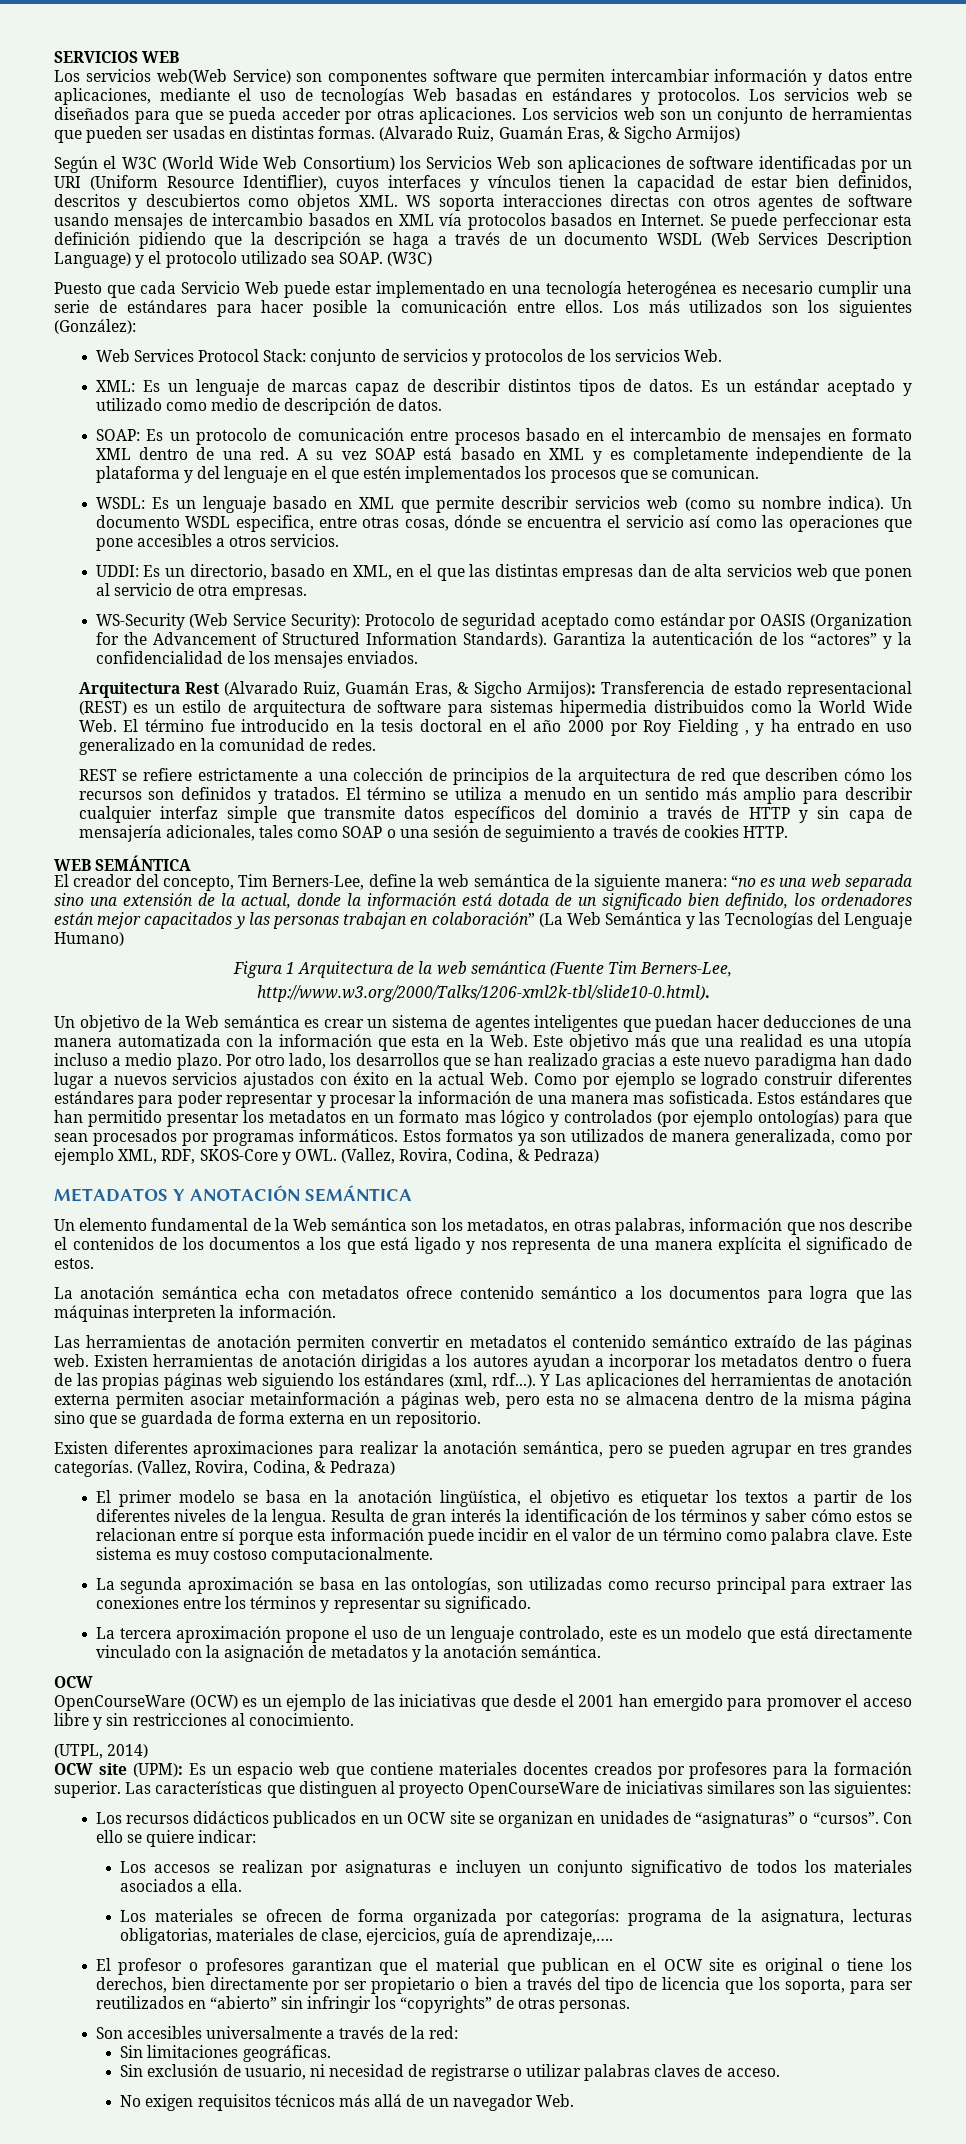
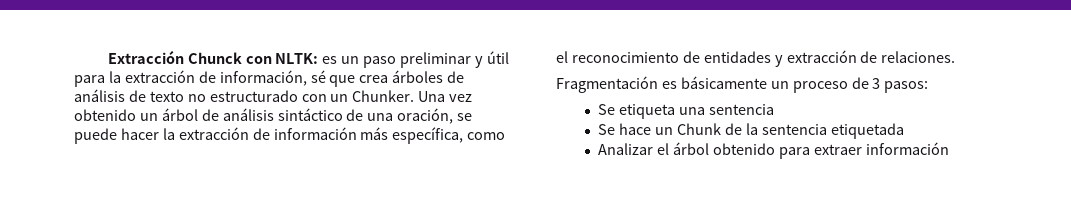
[54,51,180,63] [54,69,912,86] [54,88,912,105] [54,107,912,124] [54,126,741,143] [54,156,912,173] [54,175,913,192] [54,194,913,211] [54,213,912,230] [54,232,912,249] [54,251,433,268] [54,281,912,298] [54,300,912,317] [54,319,136,334] [95,349,722,366] [95,379,912,396] [95,398,442,415] [95,428,912,445] [95,447,912,464] [95,466,760,483] [95,496,912,513] [95,515,912,532] [95,534,340,551] [95,564,913,581] [95,583,308,600] [95,613,912,630] [95,632,913,649] [95,651,419,668] [78,681,912,698] [78,700,912,717] [78,719,912,736] [78,738,376,755] [78,768,912,785] [78,787,914,804] [78,806,913,823] [78,825,789,842] [54,855,192,871] [54,874,913,891] [54,893,912,910] [54,912,912,929] [54,932,124,946] [232,961,733,978] [256,985,710,1002] [54,1015,912,1032] [54,1034,912,1051] [54,1053,913,1070] [54,1072,913,1089] [54,1091,912,1108] [54,1110,912,1127] [54,1129,914,1146] [54,1148,599,1165] [54,1185,412,1202] [54,1218,912,1235] [54,1237,912,1254] [54,1258,94,1269] [54,1286,912,1303] [54,1305,336,1322] [54,1335,912,1352] [54,1354,912,1371] [54,1373,912,1390] [54,1392,912,1409] [54,1411,481,1428] [54,1441,912,1458] [54,1460,395,1477] [95,1490,913,1507] [95,1509,913,1526] [95,1528,913,1545] [95,1547,434,1564] [95,1577,912,1594] [95,1596,531,1613] [95,1626,912,1643] [95,1645,602,1662] [54,1676,93,1688] [54,1694,913,1711] [54,1713,354,1730] [54,1744,149,1759] [54,1762,912,1779] [54,1781,912,1798] [95,1811,912,1828] [95,1830,257,1847] [120,1860,912,1877] [120,1879,242,1892] [120,1909,913,1926] [120,1928,613,1945] [95,1958,913,1975] [95,1977,914,1994] [95,1996,631,2013] [95,2026,458,2039] [120,2045,331,2062] [120,2064,780,2081] [120,2094,574,2111] SERVICIOS WEB // Los servicios web(Web Service) son componentes software que permiten intercambiar información y datos entre aplicaciones, mediante el uso de tecnologías Web basadas en estándares y protocolos. Los servicios web se diseñados para que se pueda acceder por otras aplicaciones. Los servicios web son un conjunto de herramientas que pueden ser usadas en distintas formas. (Alvarado Ruiz, Guamán Eras, & Sigcho Armijos) // Según el W3C (World Wide Web Consortium) los Servicios Web son aplicaciones de software identificadas por un URI (Uniform Resource Identiflier), cuyos interfaces y vínculos tienen la capacidad de estar bien definidos, descritos y descubiertos como objetos XML. WS soporta interacciones directas con otros agentes de software usando mensajes de intercambio basados en XML vía protocolos basados en Internet. Se puede perfeccionar esta definición pidiendo que la descripción se haga a través de un documento WSDL (Web Services Description Language) y el protocolo utilizado sea SOAP. (W3C) // Puesto que cada Servicio Web puede estar implementado en una tecnología heterogénea es necesario cumplir una serie de estándares para hacer posible la comunicación entre ellos. Los más utilizados son los siguientes (González): // Web Services Protocol Stack: conjunto de servicios y protocolos de los servicios Web. // XML: Es un lenguaje de marcas capaz de describir distintos tipos de datos. Es un estándar aceptado y utilizado como medio de descripción de datos. // SOAP: Es un protocolo de comunicación entre procesos basado en el intercambio de mensajes en formato XML dentro de una red. A su vez SOAP está basado en XML y es completamente independiente de la plataforma y del lenguaje en el que estén implementados los procesos que se comunican. // WSDL: Es un lenguaje basado en XML que permite describir servicios web (como su nombre indica). Un documento WSDL especifica, entre otras cosas, dónde se encuentra el servicio así como las operaciones que pone accesibles a otros servicios. // UDDI: Es un directorio, basado en XML, en el que las distintas empresas dan de alta servicios web que ponen al servicio de otra empresas. // WS-Security (Web Service Security): Protocolo de seguridad aceptado como estándar por OASIS (Organization for the Advancement of Structured Information Standards). Garantiza la autenticación de los “actores” y la confidencialidad de los mensajes enviados. // Arquitectura Rest (Alvarado Ruiz, Guamán Eras, & Sigcho Armijos): Transferencia de estado representacional (REST) es un estilo de arquitectura de software para sistemas hipermedia distribuidos como la World Wide Web. El término fue introducido en la tesis doctoral en el año 2000 por Roy Fielding , y ha entrado en uso generalizado en la comunidad de redes. // REST se refiere estrictamente a una colección de principios de la arquitectura de red que describen cómo los recursos son definidos y tratados. El término se utiliza a menudo en un sentido más amplio para describir cualquier interfaz simple que transmite datos específicos del dominio a través de HTTP y sin capa de mensajería adicionales, tales como SOAP o una sesión de seguimiento a través de cookies HTTP. // WEB SEMÁNTICA // El creador del concepto, Tim Berners-Lee, define la web semántica de la siguiente manera: “no es una web separada sino una extensión de la actual, donde la información está dotada de un significado bien definido, los ordenadores están mejor capacitados y las personas trabajan en colaboración” (La Web Semántica y las Tecnologías del Lenguaje Humano) // Figura 1 Arquitectura de la web semántica (Fuente Tim Berners-Lee, // http://www.w3.org/2000/Talks/1206-xml2k-tbl/slide10-0.html). // Un objetivo de la Web semántica es crear un sistema de agentes inteligentes que puedan hacer deducciones de una manera automatizada con la información que esta en la Web. Este objetivo más que una realidad es una utopía incluso a medio plazo. Por otro lado, los desarrollos que se han realizado gracias a este nuevo paradigma han dado lugar a nuevos servicios ajustados con éxito en la actual Web. Como por ejemplo se logrado construir diferentes estándares para poder representar y procesar la información de una manera mas sofisticada. Estos estándares que han permitido presentar los metadatos en un formato mas lógico y controlados (por ejemplo ontologías) para que sean procesados por programas informáticos. Estos formatos ya son utilizados de manera generalizada, como por ejemplo XML, RDF, SKOS-Core y OWL. (Vallez, Rovira, Codina, & Pedraza) // METADATOS Y ANOTACIÓN SEMÁNTICA // Un elemento fundamental de la Web semántica son los metadatos, en otras palabras, información que nos describe el contenidos de los documentos a los que está ligado y nos representa de una manera explícita el significado de estos. // La anotación semántica echa con metadatos ofrece contenido semántico a los documentos para logra que las máquinas interpreten la información. // Las herramientas de anotación permiten convertir en metadatos el contenido semántico extraído de las páginas web. Existen herramientas de anotación dirigidas a los autores ayudan a incorporar los metadatos dentro o fuera de las propias páginas web siguiendo los estándares (xml, rdf...). Y Las aplicaciones del herramientas de anotación externa permiten asociar metainformación a páginas web, pero esta no se almacena dentro de la misma página sino que se guardada de forma externa en un repositorio. // Existen diferentes aproximaciones para realizar la anotación semántica, pero se pueden agrupar en tres grandes categorías. (Vallez, Rovira, Codina, & Pedraza) // El primer modelo se basa en la anotación lingüística, el objetivo es etiquetar los textos a partir de los diferentes niveles de la lengua. Resulta de gran interés la identificación de los términos y saber cómo estos se relacionan entre sí porque esta información puede incidir en el valor de un término como palabra clave. Este sistema es muy costoso computacionalmente. // La segunda aproximación se basa en las ontologías, son utilizadas como recurso principal para extraer las conexiones entre los términos y representar su significado. // La tercera aproximación propone el uso de un lenguaje controlado, este es un modelo que está directamente vinculado con la asignación de metadatos y la anotación semántica. // OCW // OpenCourseWare (OCW) es un ejemplo de las iniciativas que desde el 2001 han emergido para promover el acceso libre y sin restricciones al conocimiento. // (UTPL, 2014) // OCW site (UPM): Es un espacio web que contiene materiales docentes creados por profesores para la formación superior. Las características que distinguen al proyecto OpenCourseWare de iniciativas similares son las siguientes: // Los recursos didácticos publicados en un OCW site se organizan en unidades de “asignaturas” o “cursos”. Con ello se quiere indicar: // Los accesos se realizan por asignaturas e incluyen un conjunto significativo de todos los materiales asociados a ella. // Los materiales se ofrecen de forma organizada por categorías: programa de la asignatura, lecturas obligatorias, materiales de clase, ejercicios, guía de aprendizaje,…. // El profesor o profesores garantizan que el material que publican en el OCW site es original o tiene los derechos, bien directamente por ser propietario o bien a través del tipo de licencia que los soporta, para ser reutilizados en “abierto” sin infringir los “copyrights” de otras personas. // Son accesibles universalmente a través de la red: // Sin limitaciones geográficas. // Sin exclusión de usuario, ni necesidad de registrarse o utilizar palabras claves de acceso. // No exigen requisitos técnicos más allá de un navegador Web. -> [107,50,509,68] [74,70,465,87] [74,89,473,102] [74,108,473,124] [74,127,506,144] [556,50,956,67] [556,76,929,93] [598,104,774,119] [598,123,904,139] [598,142,949,159] Extracción Chunck con NLTK: es un paso preliminar y útil para la extracción de información, sé que crea árboles de análisis de texto no estructurado con un Chunker. Una vez obtenido un árbol de análisis sintáctico de una oración, se puede hacer la extracción de información más específica, como el reconocimiento de entidades y extracción de relaciones. // Fragmentación es básicamente un proceso de 3 pasos: // Se etiqueta una sentencia // Se hace un Chunk de la sentencia etiquetada // Analizar el árbol obtenido para extraer información

